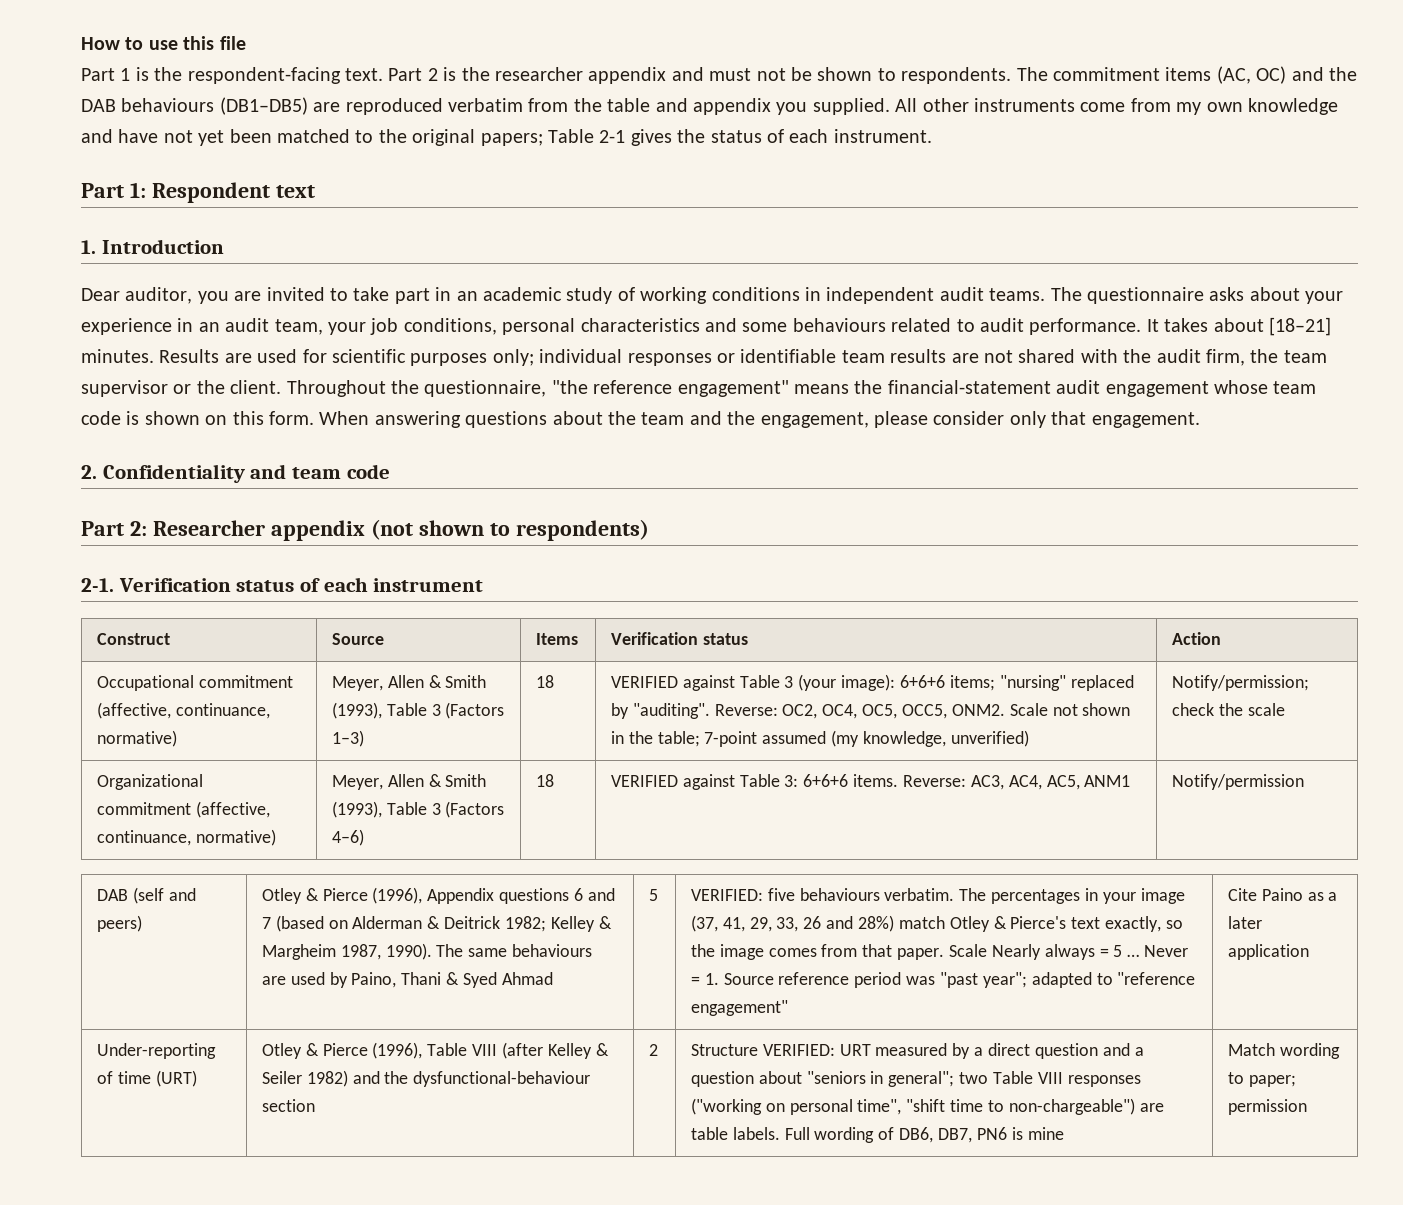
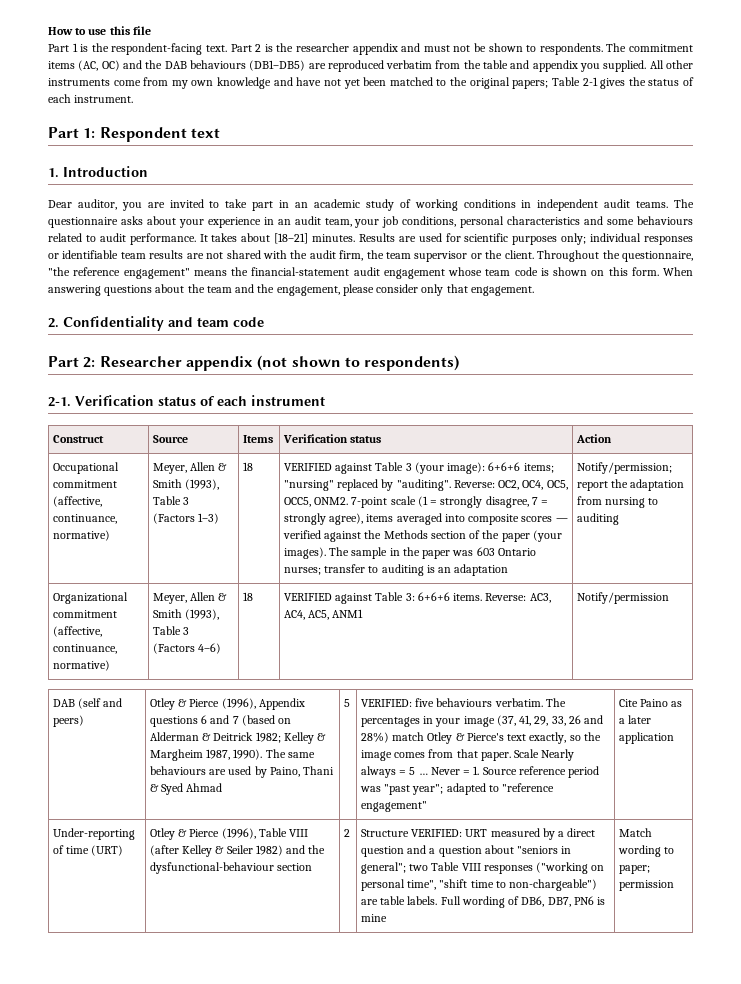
[1009,703,1131,716] [610,730,1029,747] [1171,675,1309,691] [1171,703,1285,716] Scale not shown in the table; 7-point assumed (my knowledge, unverified) | Notify/permission; check the scale -> [351,496,549,508] [283,513,568,525] [282,530,562,542] [283,547,536,559] [283,564,509,576] [576,462,672,474] [576,479,685,491] [576,496,659,508] [576,513,619,525] 7-point scale (1 = strongly disagree, 7 = strongly agree), items averaged into composite scores — verified against the Methods section of the paper (your images). The sample in the paper was 603 Ontario nurses; transfer to auditing is an adaptation | Notify/permission; report the adaptation from nursing to auditing

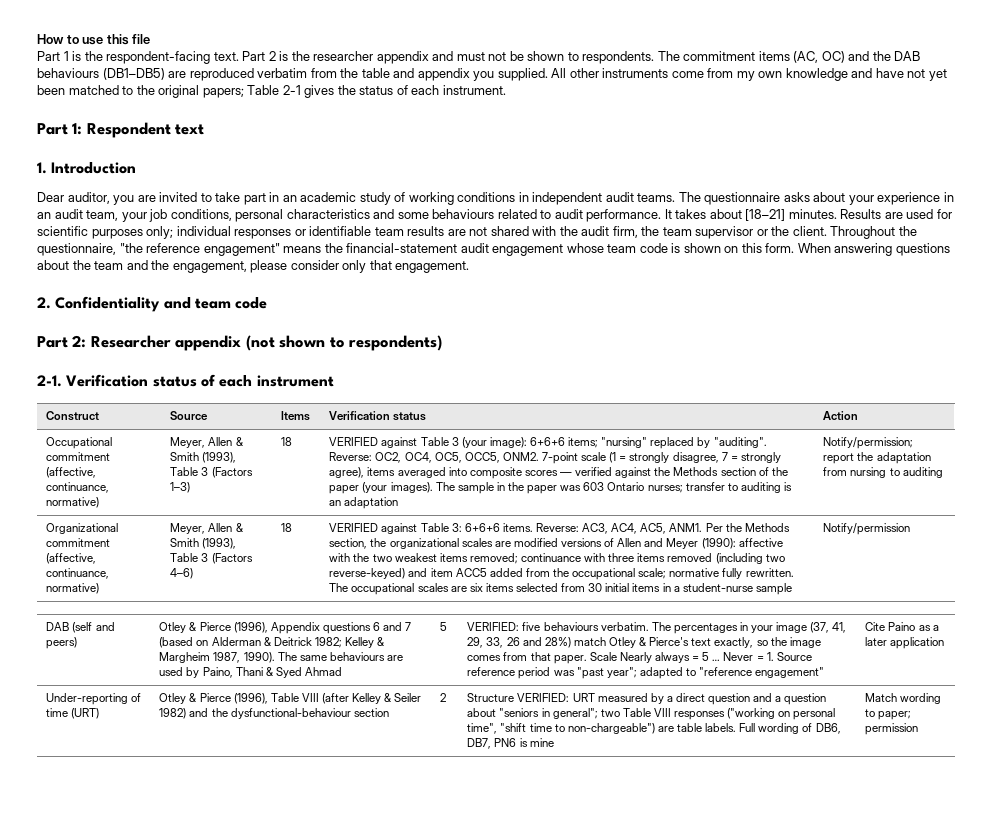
[332,609,364,618] ANM1 -> [669,523,790,532] [329,538,783,549] [329,553,785,564] [329,568,794,580] [329,583,792,595] ANM1. Per the Methods section, the organizational scales are modified versions of Allen and Meyer (1990): affective with the two weakest items removed; continuance with three items removed (including two reverse-keyed) and item ACC5 added from the occupational scale; normative fully rewritten. The occupational scales are six items selected from 30 initial items in a student-nurse sample

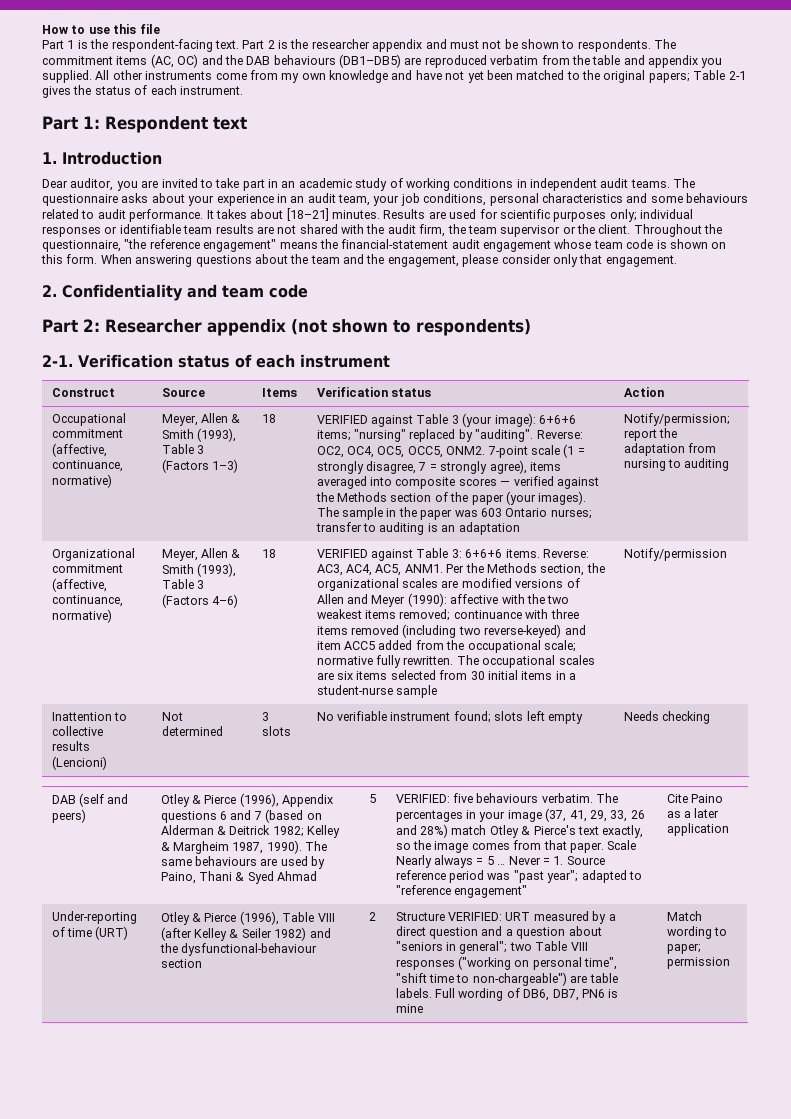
(911, 529) none -> [51,712,128,721] [51,726,103,736] [51,741,90,751] [51,756,107,770] [161,712,183,721] [161,726,223,736] [261,712,269,721] [261,726,291,736] [316,711,583,724] [623,711,711,724] // Inattention to collective results (Lencioni) | Not determined | 3 slots | No verifiable instrument found; slots left empty | Needs checking

